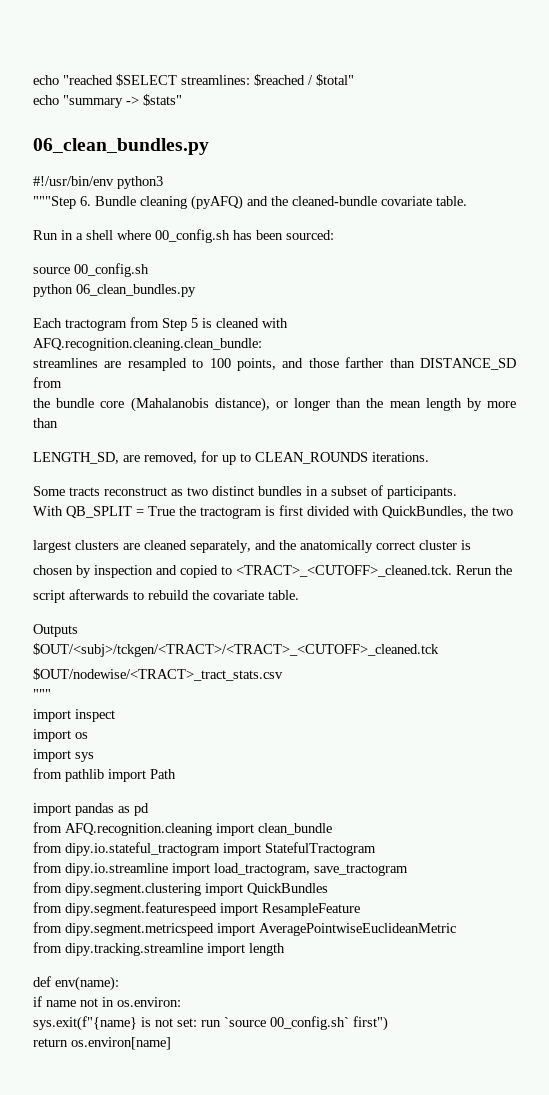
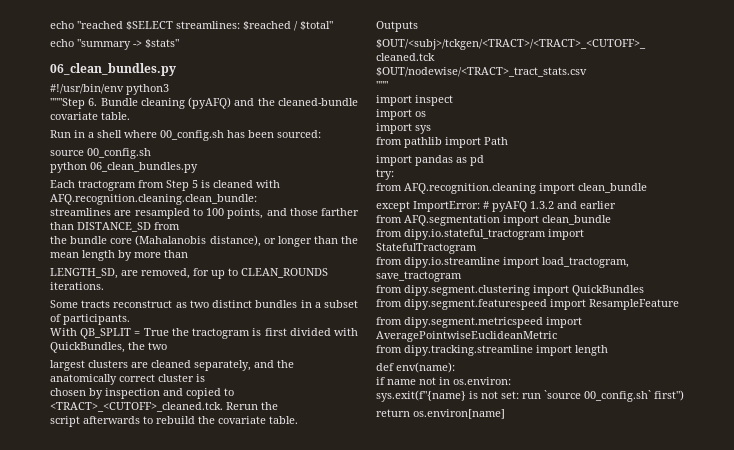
(149, 809) none -> [376,169,394,180] // try:
(332, 829) none -> [376,201,616,212] [376,215,611,226] // except ImportError: # pyAFQ 1.3.2 and earlier // from AFQ.segmentation import clean_bundle

